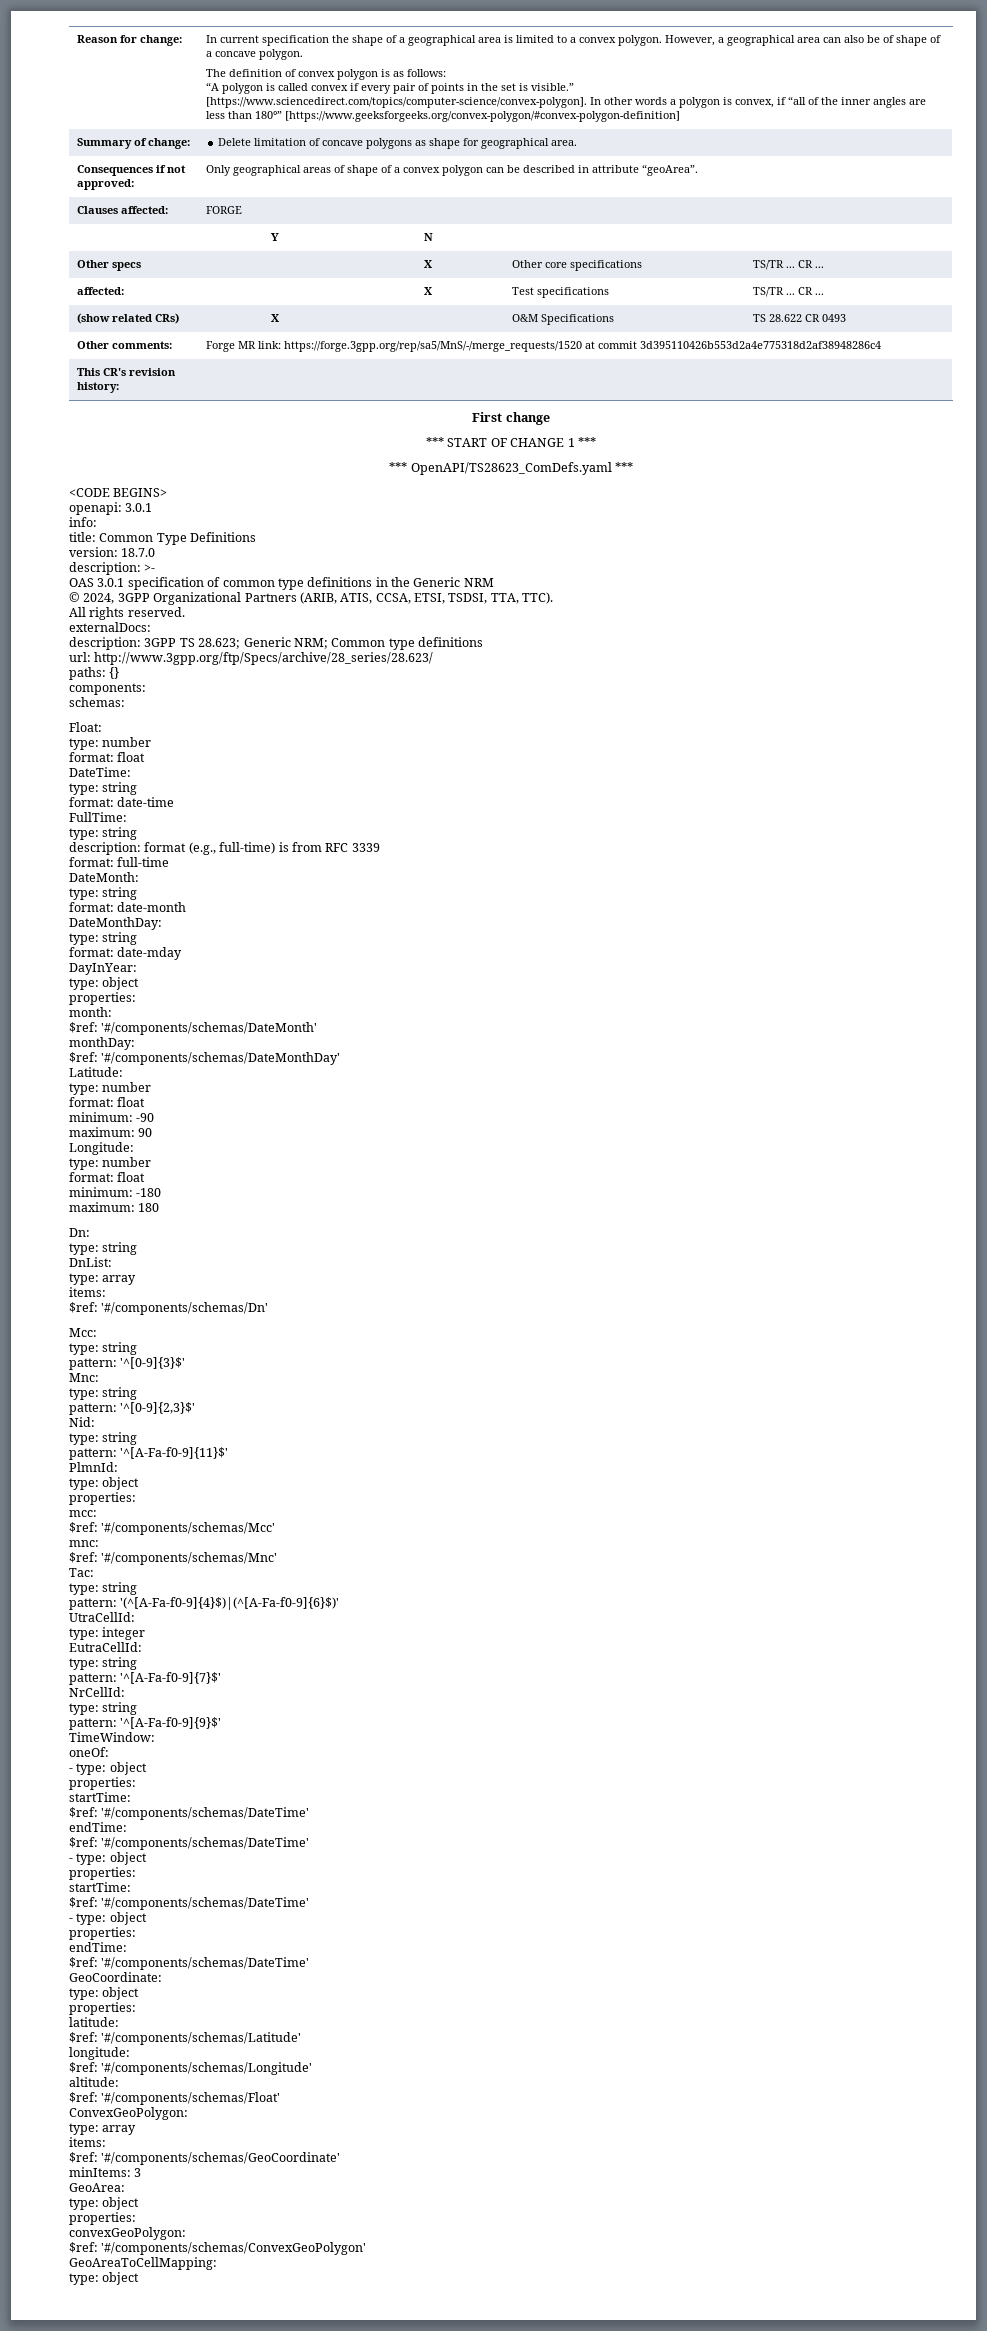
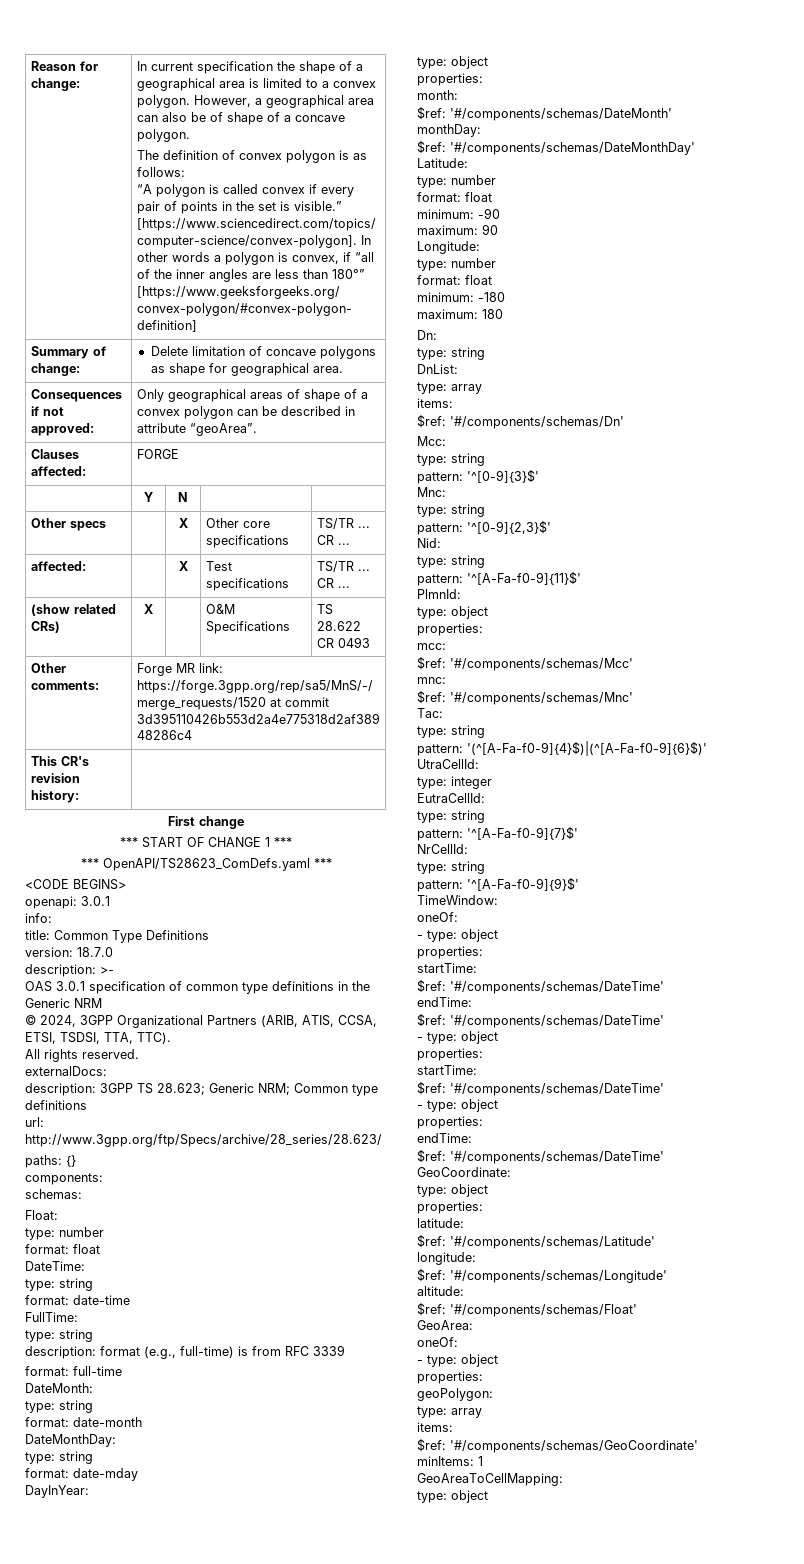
[69,2107,188,2120] ConvexGeoPolygon: -> [417,1320,473,1330] [417,1337,458,1347] [417,1354,498,1367] [417,1371,483,1384] [417,1388,493,1401] GeoArea: // oneOf: // - type: object // properties: // geoPolygon:
[134,2168,142,2177] [69,2183,125,2192] [69,2197,140,2210] [69,2212,136,2225] [69,2227,186,2240] [69,2242,367,2255] 3 // GeoArea: // type: object // properties: // convexGeoPolygon: // $ref: '#/components/schemas/ConvexGeoPolygon' -> [478,1456,483,1466] 1

